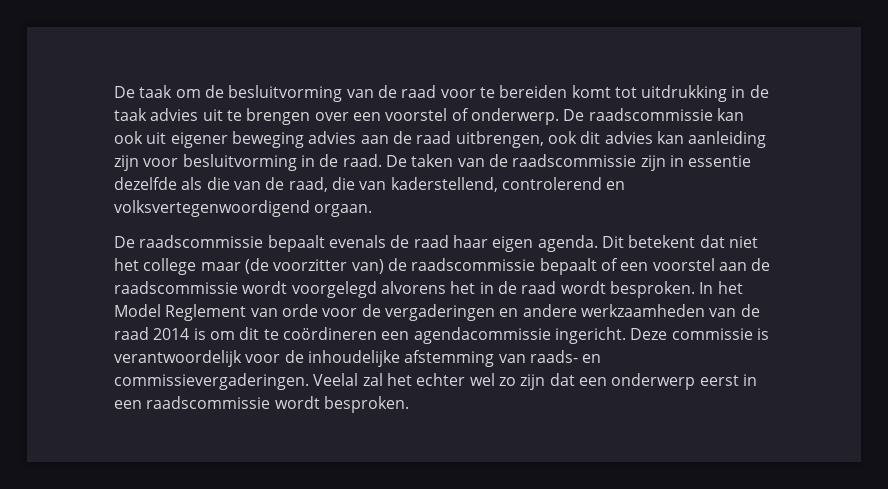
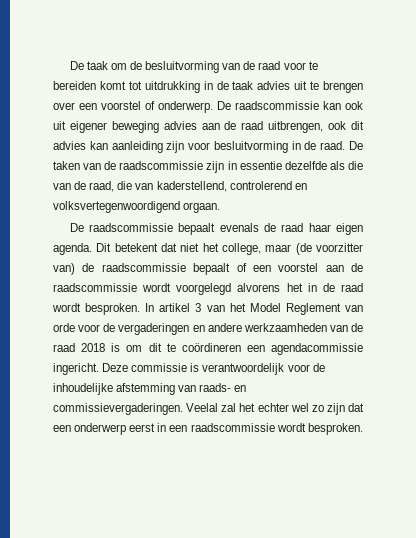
[143,258,197,275] college -> [222,243,261,255] college,
(714, 288) none -> [159,303,225,312] artikel 3 van
[153,328,190,340] 2014 -> [81,343,106,352] 2018

